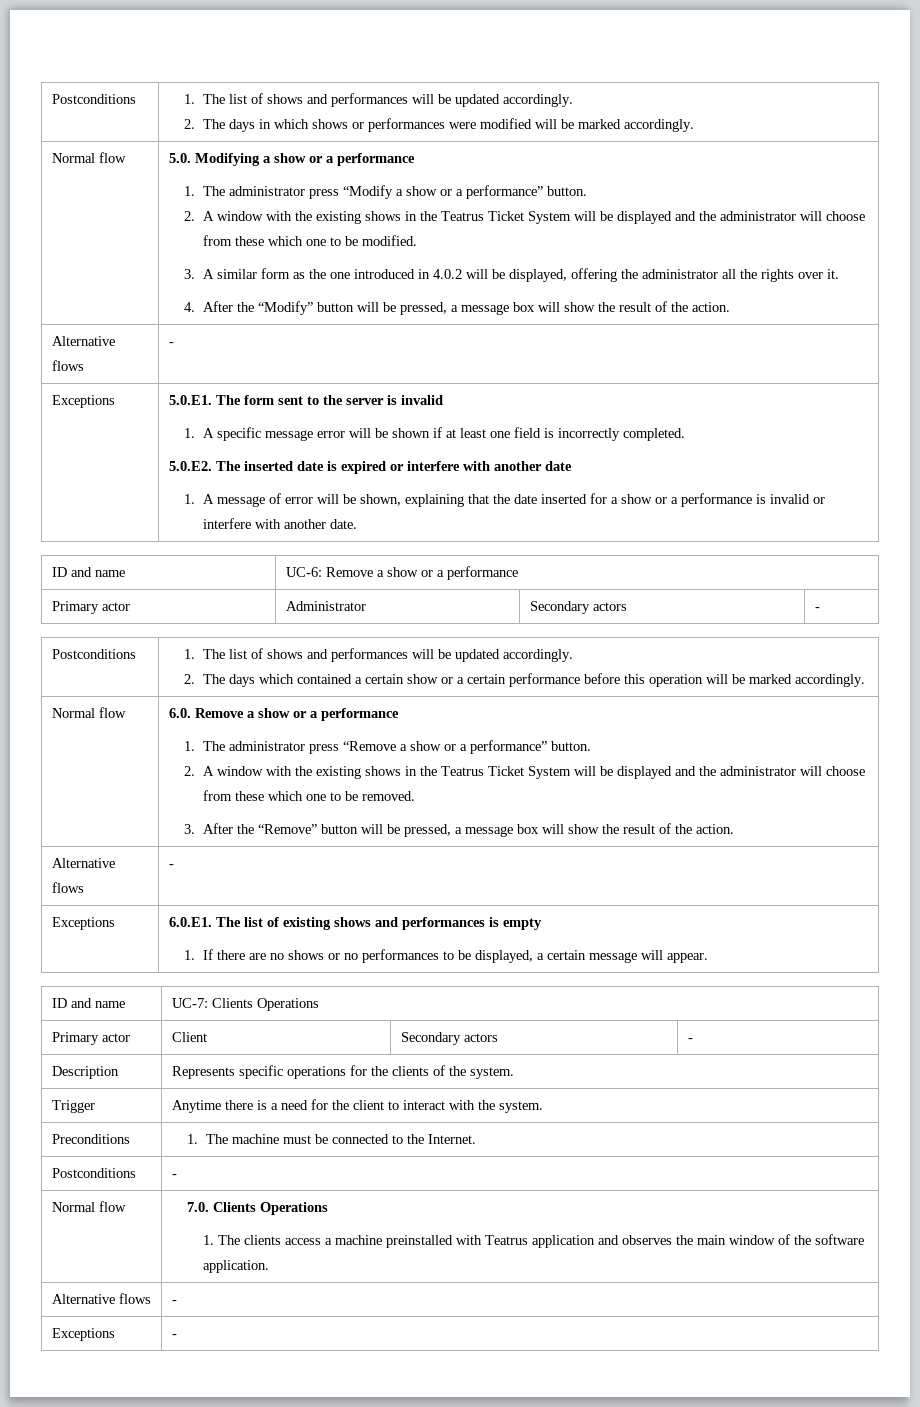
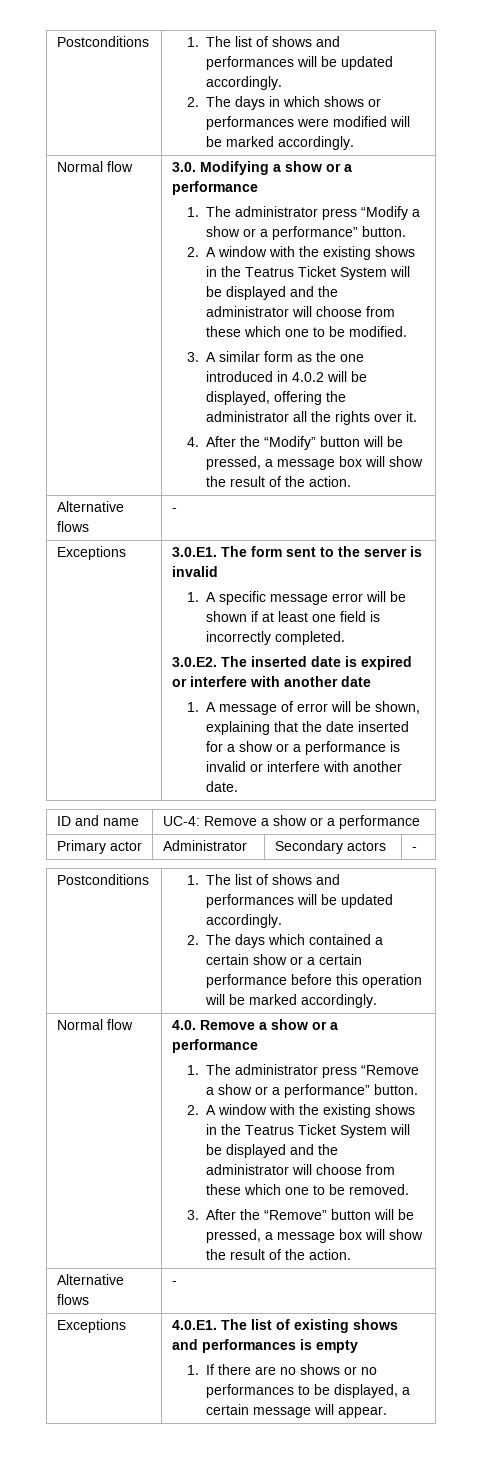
[168,153,191,163] 5.0. -> [171,162,196,172] 3.0.
[168,395,212,405] 5.0.E1. -> [171,547,217,557] 3.0.E1.
[168,461,212,471] 5.0.E2. -> [171,657,217,667] 3.0.E2.
[285,567,322,577] UC-6: -> [162,816,200,826] UC-4:
[168,708,191,718] 6.0. -> [171,1020,196,1030] 4.0.
[168,917,212,927] 6.0.E1. -> [171,1320,217,1330] 4.0.E1.
[51,998,125,1008] [171,998,319,1011] [51,1032,130,1045] [171,1032,207,1042] [400,1032,498,1045] [687,1038,693,1042] [51,1066,119,1079] [171,1065,514,1079] [51,1100,95,1113] [171,1099,543,1113] [51,1134,130,1144] [187,1134,476,1144] [51,1168,136,1178] [171,1174,177,1178] [51,1201,126,1212] [187,1202,329,1215] [203,1234,865,1248] [203,1260,270,1273] [51,1293,151,1304] [171,1300,177,1304] [51,1328,115,1341] [171,1334,177,1338] // ID and name | UC-7: Clients Operations // Primary actor | Client | Secondary actors | - // Description | Represents specific operations for the clients of the system. // Trigger | Anytime there is a need for the client to interact with the system. // Preconditions | 1. The machine must be connected to the Internet. // Postconditions | - // Normal flow | 7.0. Clients Operations // 1. The clients access a machine preinstalled with Teatrus application and observes the main window of the software application. // Alternative flows | - // Exceptions | - -> (388, 1412) none

